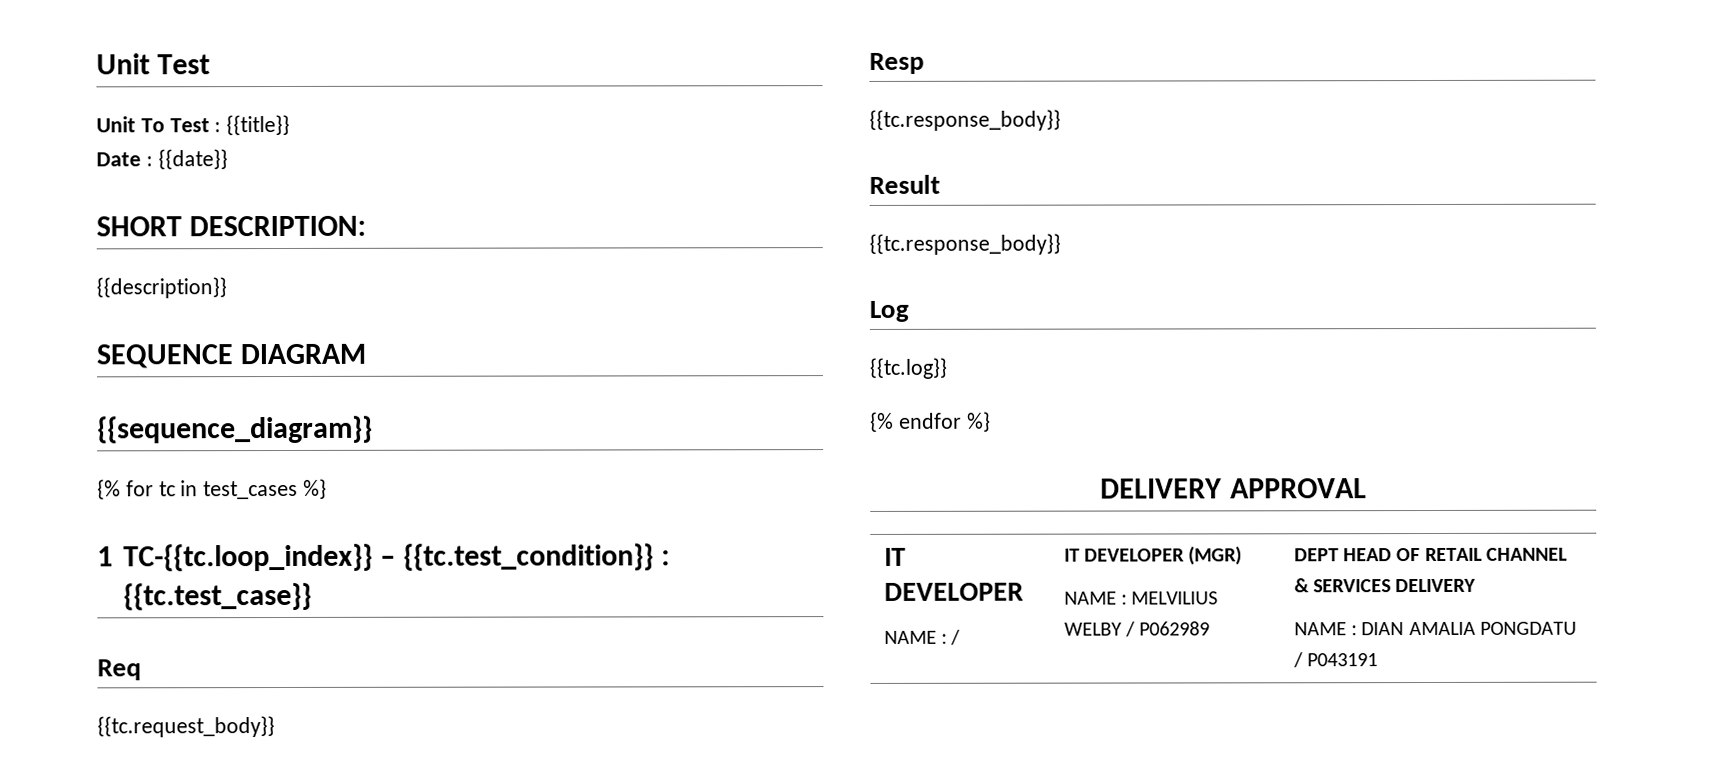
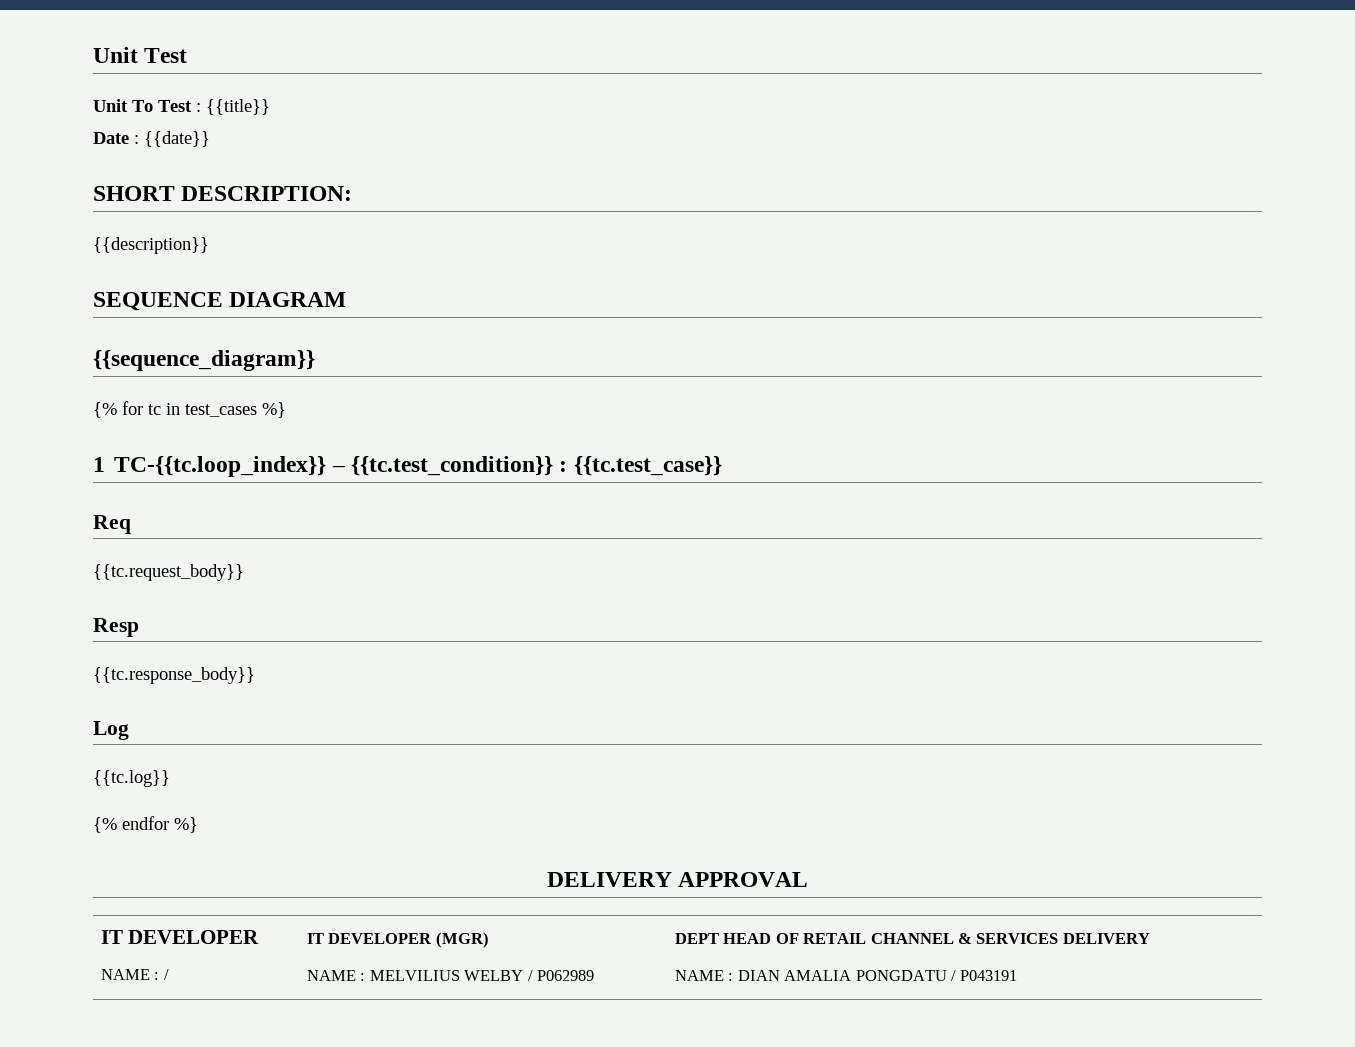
[869,174,940,194] [869,233,1061,255] // Result // {{tc.response_body}} -> (255, 675) none

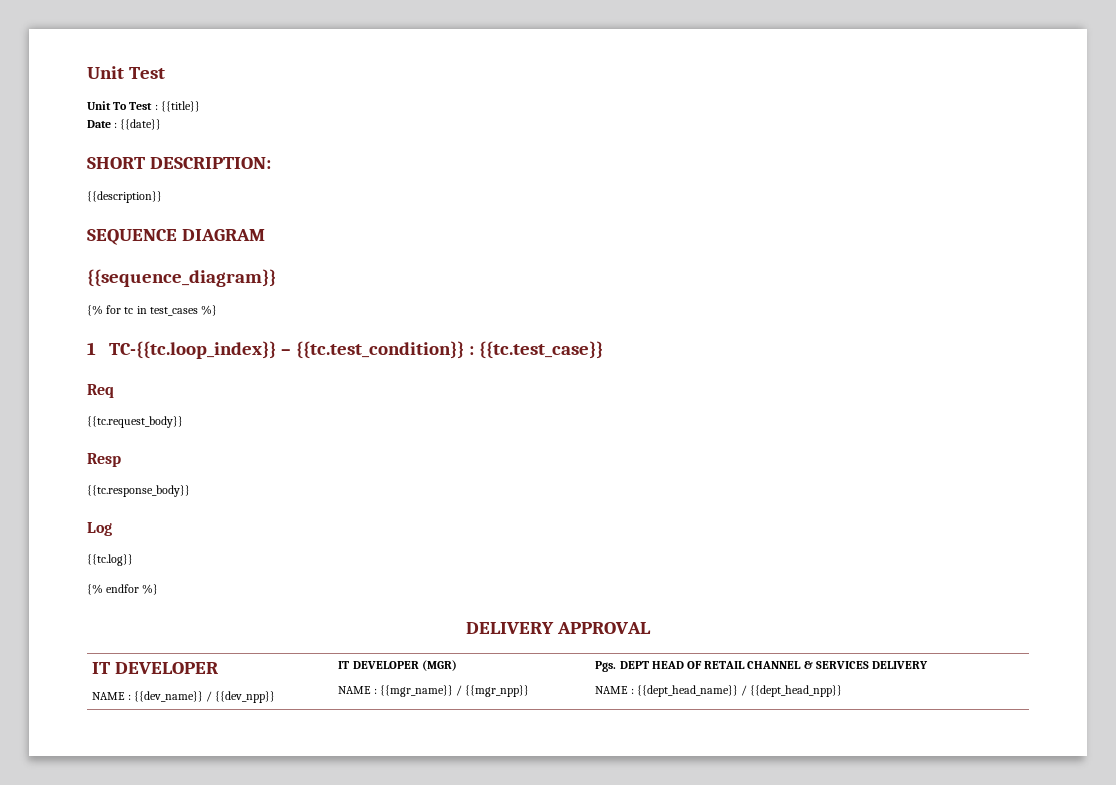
[163,969,169,980] / -> [133,691,276,703] {{dev_name}} / {{dev_npp}}
[369,970,594,981] MELVILIUS WELBY / P062989 | -> [379,685,530,697] [595,661,617,672] {{mgr_name}} / {{mgr_npp}} | Pgs.
[737,970,1018,981] DIAN AMALIA PONGDATU / P043191 -> [636,685,843,697] {{dept_head_name}} / {{dept_head_npp}}

